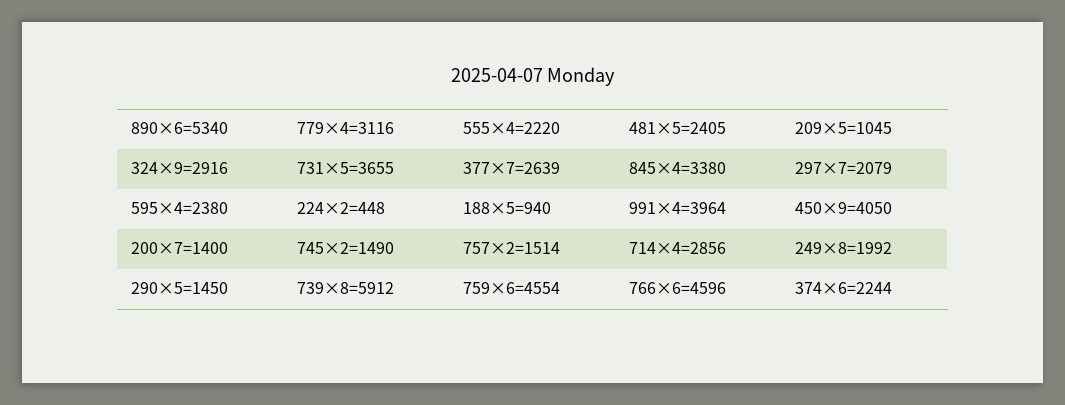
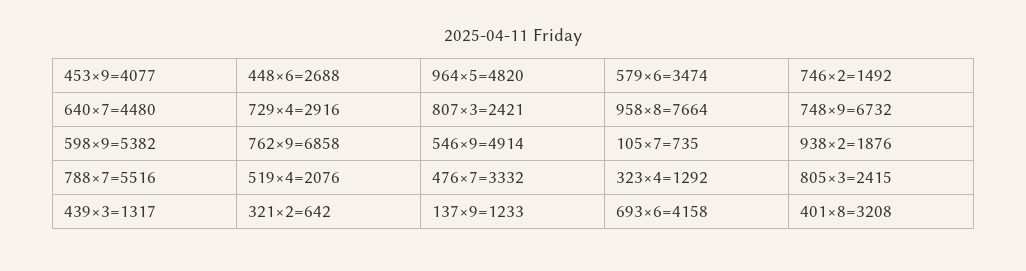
[450,67,616,86] [131,122,229,134] [297,122,395,134] [463,122,561,134] [629,122,727,134] [795,122,893,134] [131,162,229,174] [297,162,395,174] [463,162,561,174] [629,162,727,174] [795,162,893,174] [131,202,229,214] [297,202,386,214] [463,202,552,214] [629,202,727,214] [795,202,893,214] [131,242,229,254] [297,242,395,254] [463,242,561,254] [629,242,727,254] [795,242,893,254] [131,282,229,294] [297,282,395,294] [463,282,561,294] [629,282,727,294] [795,282,893,294] 2025-04-07 Monday // 890×6=5340 | 779×4=3116 | 555×4=2220 | 481×5=2405 | 209×5=1045 // 324×9=2916 | 731×5=3655 | 377×7=2639 | 845×4=3380 | 297×7=2079 // 595×4=2380 | 224×2=448 | 188×5=940 | 991×4=3964 | 450×9=4050 // 200×7=1400 | 745×2=1490 | 757×2=1514 | 714×4=2856 | 249×8=1992 // 290×5=1450 | 739×8=5912 | 759×6=4554 | 766×6=4596 | 374×6=2244 -> [444,28,582,46] [64,69,157,81] [248,70,341,82] [432,69,525,82] [616,69,709,81] [800,69,893,82] [64,103,157,115] [248,103,341,116] [432,103,525,116] [616,103,709,115] [800,103,893,116] [64,137,157,150] [248,137,341,150] [432,137,525,149] [616,137,700,149] [800,137,893,150] [64,171,157,183] [248,171,341,184] [432,171,525,184] [616,172,709,184] [800,171,893,184] [64,205,157,217] [248,206,332,218] [432,205,525,218] [616,205,709,217] [800,206,893,218] 2025-04-11 Friday // 453×9=4077 | 448×6=2688 | 964×5=4820 | 579×6=3474 | 746×2=1492 // 640×7=4480 | 729×4=2916 | 807×3=2421 | 958×8=7664 | 748×9=6732 // 598×9=5382 | 762×9=6858 | 546×9=4914 | 105×7=735 | 938×2=1876 // 788×7=5516 | 519×4=2076 | 476×7=3332 | 323×4=1292 | 805×3=2415 // 439×3=1317 | 321×2=642 | 137×9=1233 | 693×6=4158 | 401×8=3208

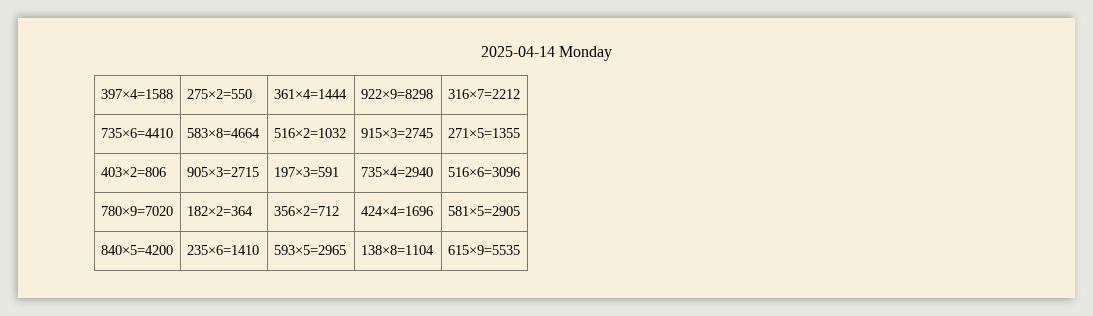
[444,28,582,46] [64,69,157,81] [248,70,341,82] [432,69,525,82] [616,69,709,81] [800,69,893,82] [64,103,157,115] [248,103,341,116] [432,103,525,116] [616,103,709,115] [800,103,893,116] [64,137,157,150] [248,137,341,150] [432,137,525,149] [616,137,700,149] [800,137,893,150] [64,171,157,183] [248,171,341,184] [432,171,525,184] [616,172,709,184] [800,171,893,184] [64,205,157,217] [248,206,332,218] [432,205,525,218] [616,205,709,217] [800,206,893,218] 2025-04-11 Friday // 453×9=4077 | 448×6=2688 | 964×5=4820 | 579×6=3474 | 746×2=1492 // 640×7=4480 | 729×4=2916 | 807×3=2421 | 958×8=7664 | 748×9=6732 // 598×9=5382 | 762×9=6858 | 546×9=4914 | 105×7=735 | 938×2=1876 // 788×7=5516 | 519×4=2076 | 476×7=3332 | 323×4=1292 | 805×3=2415 // 439×3=1317 | 321×2=642 | 137×9=1233 | 693×6=4158 | 401×8=3208 -> [480,46,613,61] [100,89,173,99] [186,89,252,99] [273,89,347,99] [360,89,433,99] [447,89,520,99] [100,128,173,138] [186,128,260,138] [273,128,346,138] [360,128,433,138] [447,128,520,138] [100,167,166,177] [186,167,259,177] [273,167,339,177] [360,167,433,177] [447,167,520,177] [100,206,173,216] [186,206,253,216] [273,206,339,216] [360,206,433,216] [447,206,520,216] [100,245,173,255] [186,245,259,255] [273,245,346,255] [360,245,434,255] [447,245,520,255] 2025-04-14 Monday // 397×4=1588 | 275×2=550 | 361×4=1444 | 922×9=8298 | 316×7=2212 // 735×6=4410 | 583×8=4664 | 516×2=1032 | 915×3=2745 | 271×5=1355 // 403×2=806 | 905×3=2715 | 197×3=591 | 735×4=2940 | 516×6=3096 // 780×9=7020 | 182×2=364 | 356×2=712 | 424×4=1696 | 581×5=2905 // 840×5=4200 | 235×6=1410 | 593×5=2965 | 138×8=1104 | 615×9=5535

